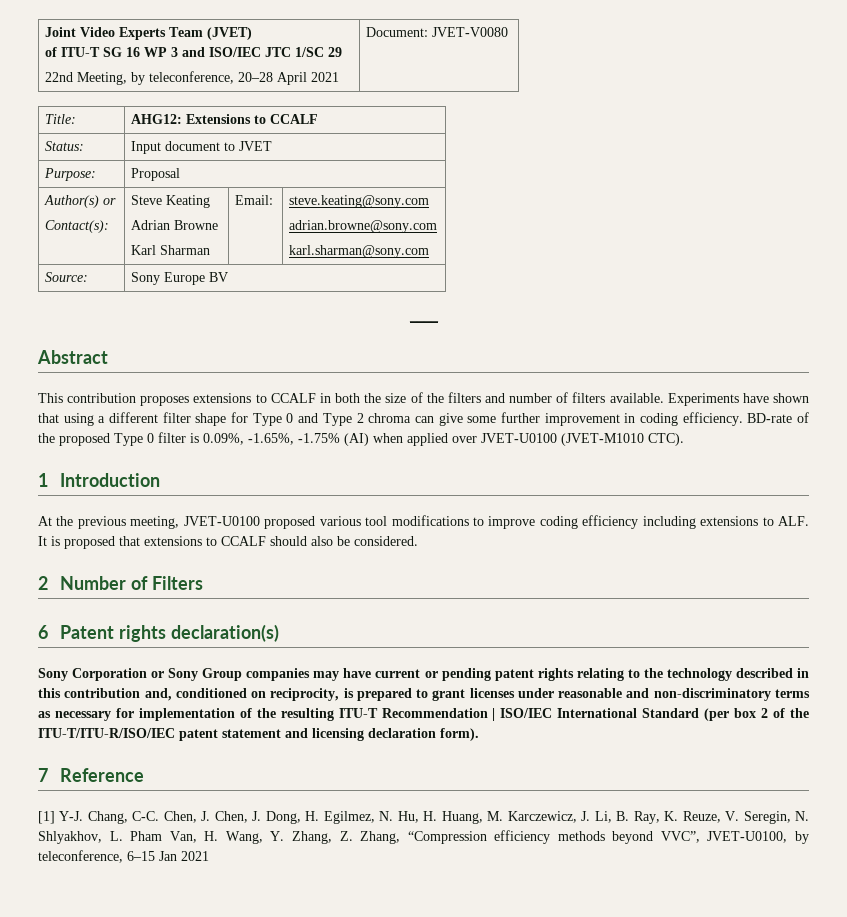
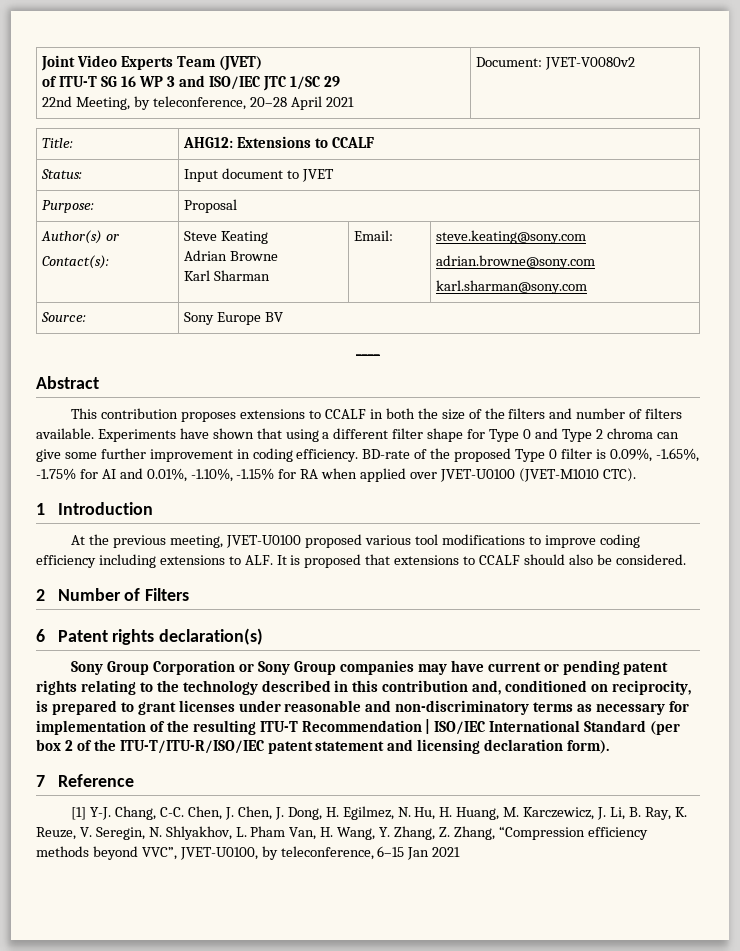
[432,27,509,37] JVET-V0080 -> [545,57,636,70] JVET-V0080v2
[344,433,369,446] (AI) -> [79,468,319,482] for AI and 0.01%, -1.10%, -1.15% for RA
(68, 674) none -> [107,661,150,675] Group

